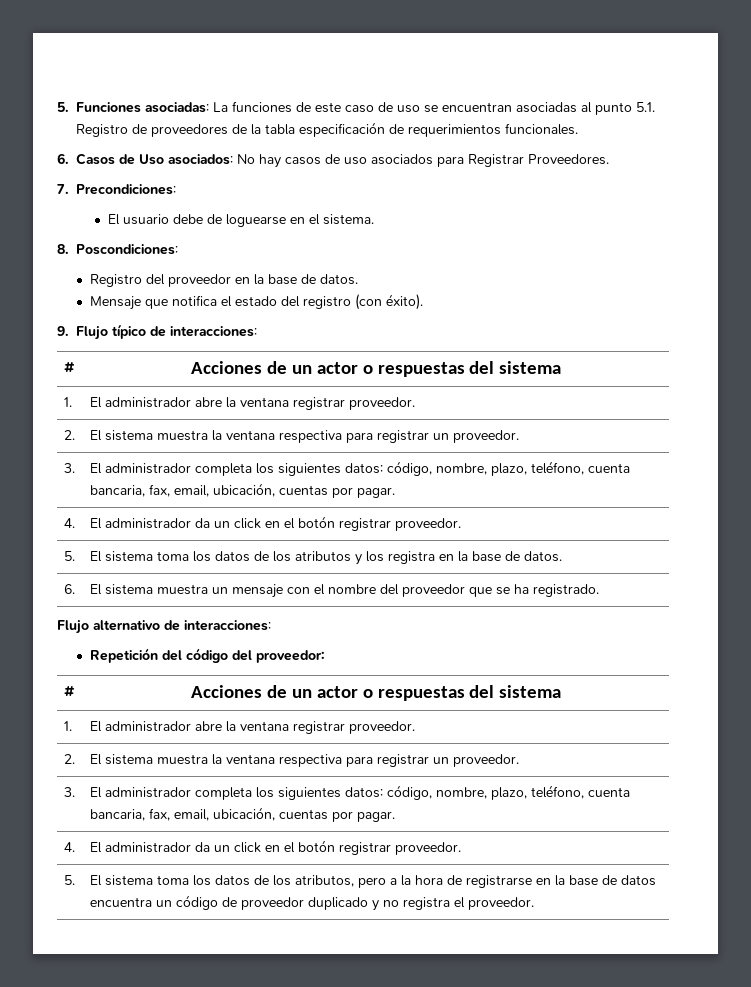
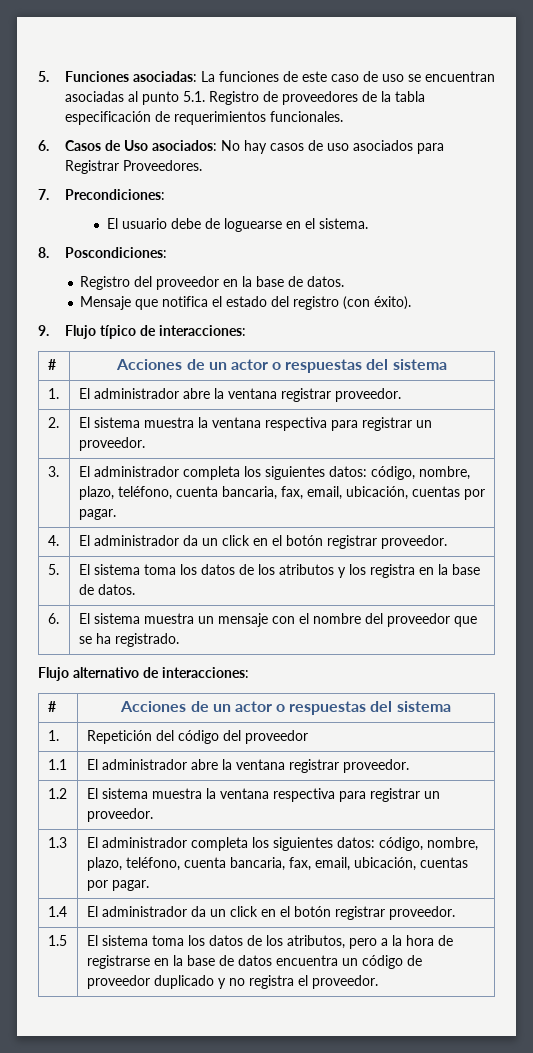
[90,648,326,663] // Repetición del código del proveedor: -> (249, 672) none
[90,721,416,734] [64,754,76,764] | El administrador abre la ventana registrar proveedor. // 2. -> [86,730,308,744] [47,759,67,770] [86,759,409,773] [47,788,67,799] | Repetición del código del proveedor // 1.1 | El administrador abre la ventana registrar proveedor. // 1.2
[64,787,76,797] 3. -> [47,837,67,848] 1.3
[64,842,76,852] 4. -> [47,906,67,917] 1.4
[64,875,76,885] 5. -> [47,935,67,946] 1.5

